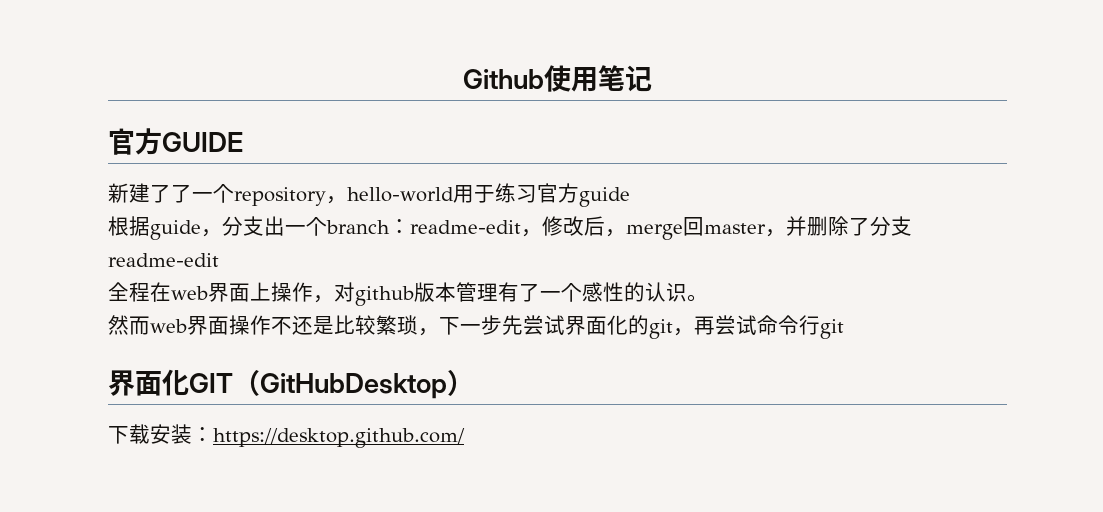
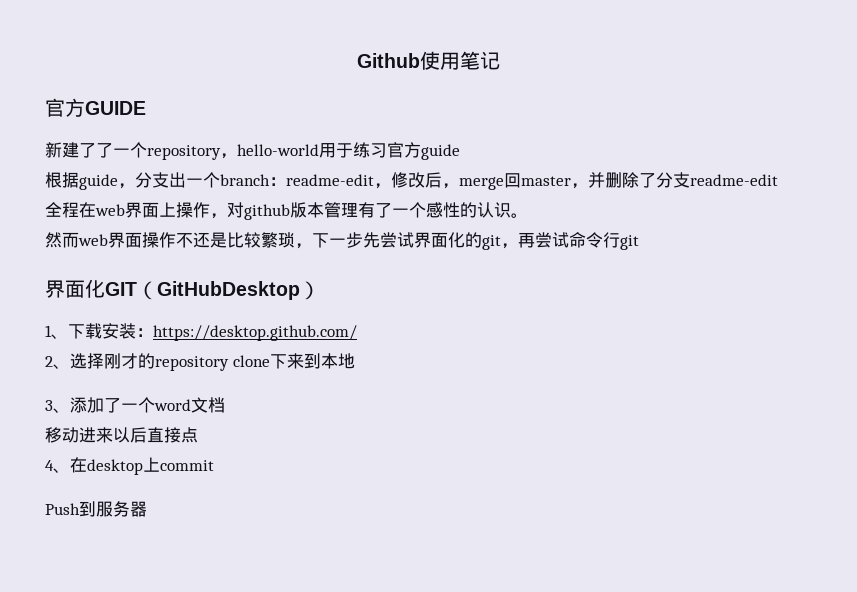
(474, 383) none -> [45,325,68,339] 1、
(465, 438) none -> [45,353,355,371] [45,397,225,413] [45,427,198,443] [45,457,214,475] [45,501,147,517] // 2、选择刚才的repository clone下来到本地 // 3、添加了一个word文档 // 移动进来以后直接点 // 4、在desktop上commit // Push到服务器

